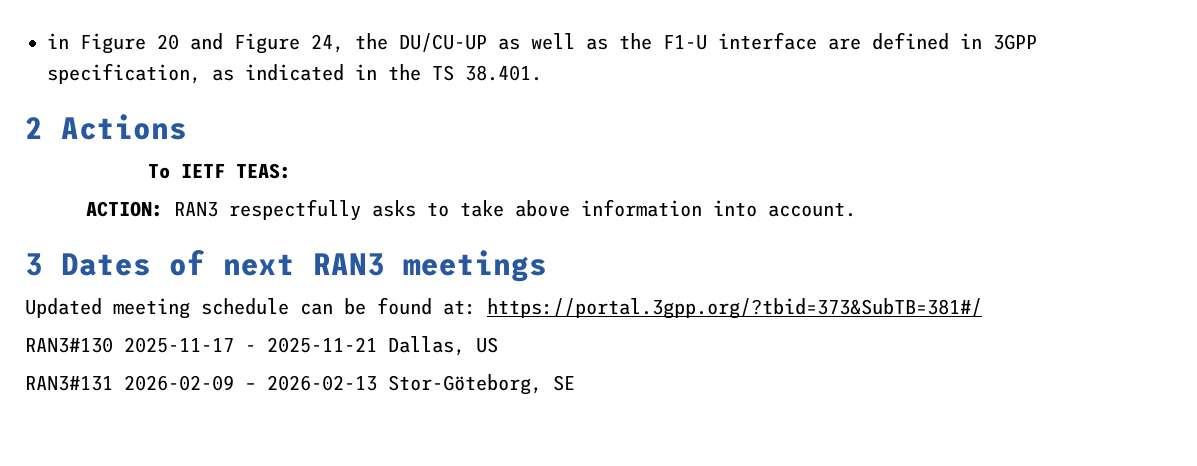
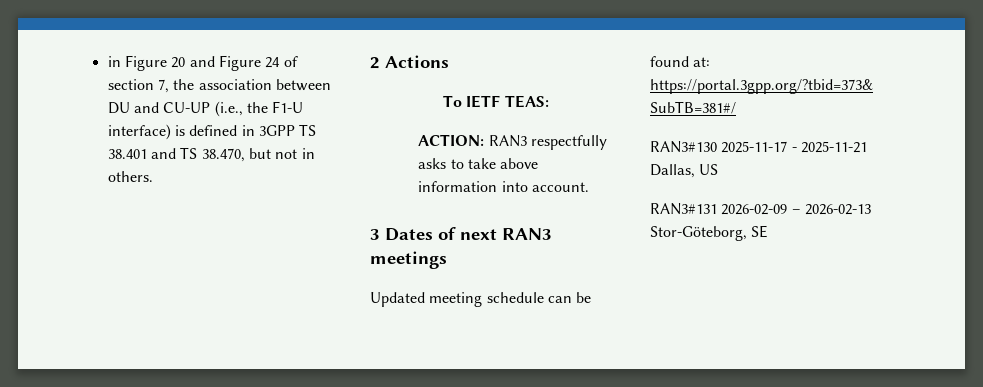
[311,32,1037,53] [47,63,542,84] 24, the DU/CU-UP as well as the F1-U interface are defined in 3GPP specification, as indicated in the TS 38.401. -> [265,56,298,68] [107,79,331,93] [107,101,304,117] [107,124,317,140] [107,147,315,162] [107,171,153,182] 24 of section 7, the association between DU and CU-UP (i.e., the F1-U interface) is defined in 3GPP TS 38.401 and TS 38.470, but not in others.

